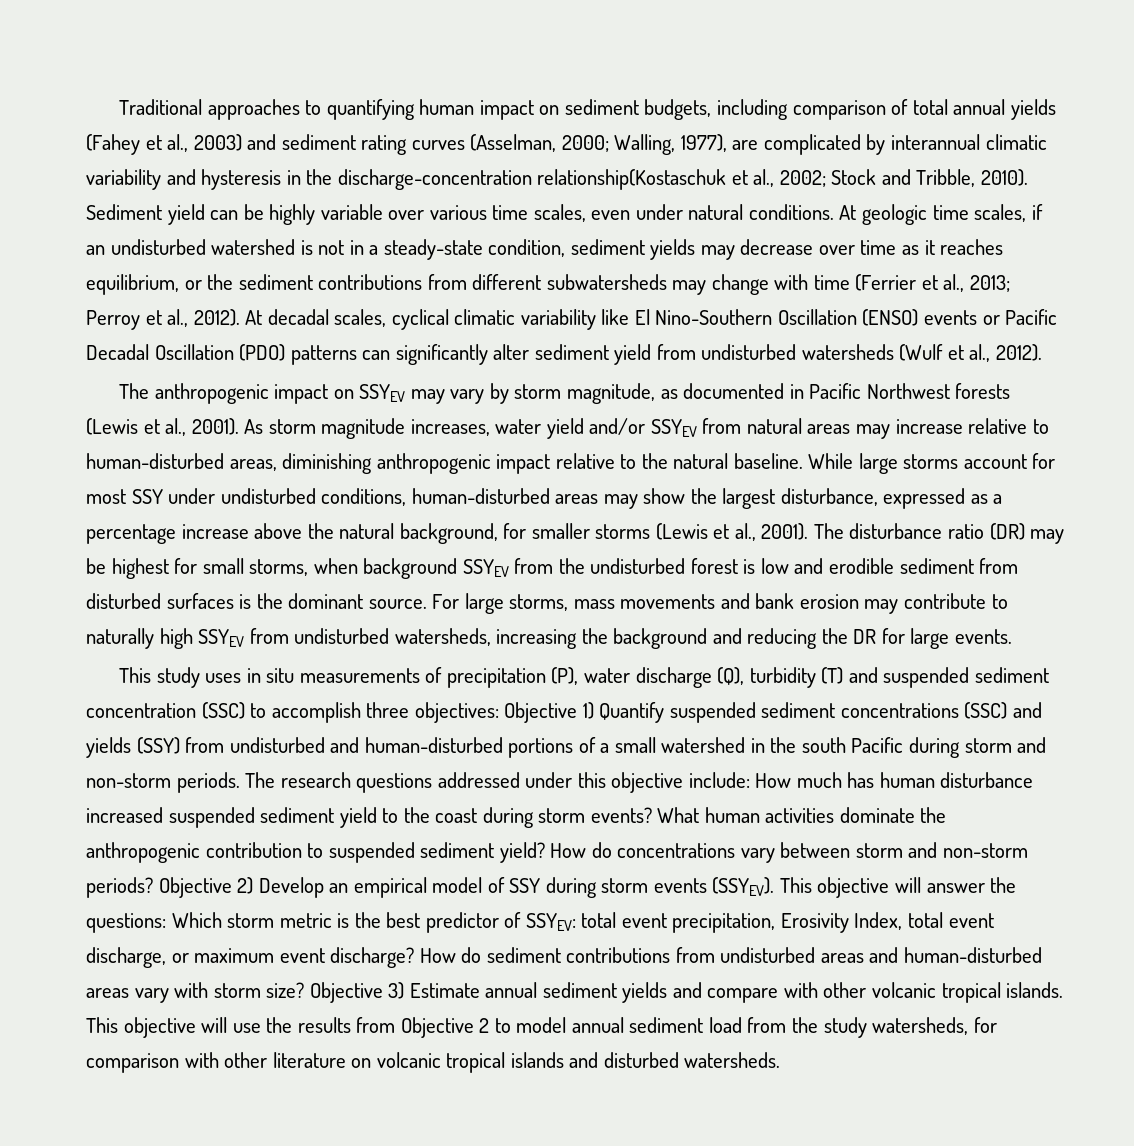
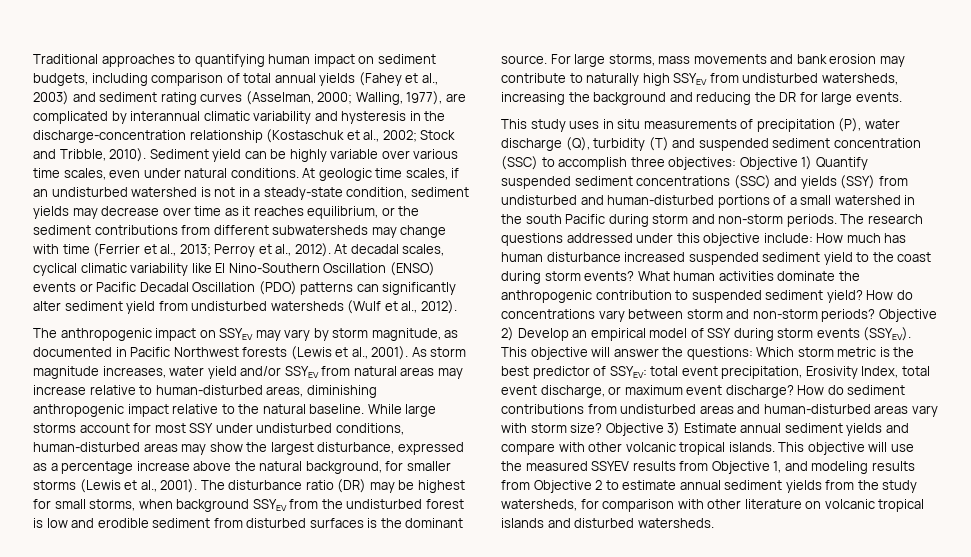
[537,169,727,190] relationship(Kostaschuk -> [189,129,345,143] relationship (Kostaschuk
(293, 1025) none -> [525,461,869,474] measured SSYEV results from Objective 1, and modeling
[516,1017,742,1033] model annual sediment load -> [622,480,822,493] estimate annual sediment yields

